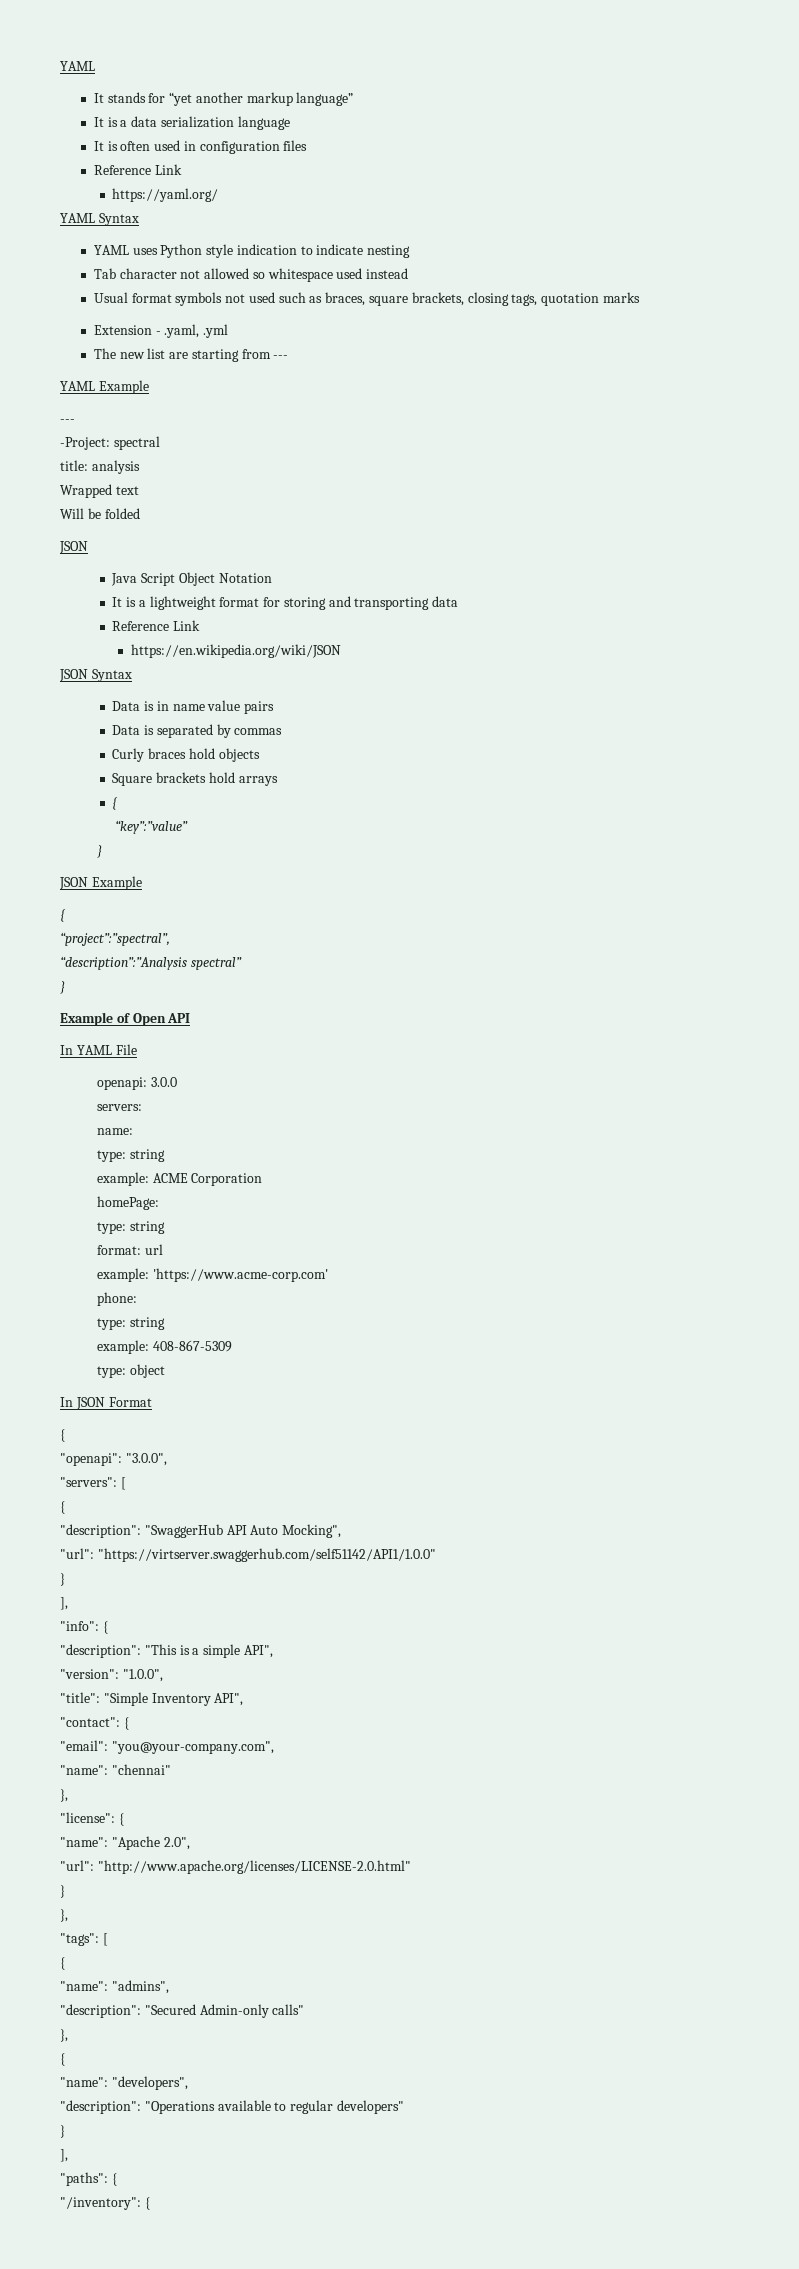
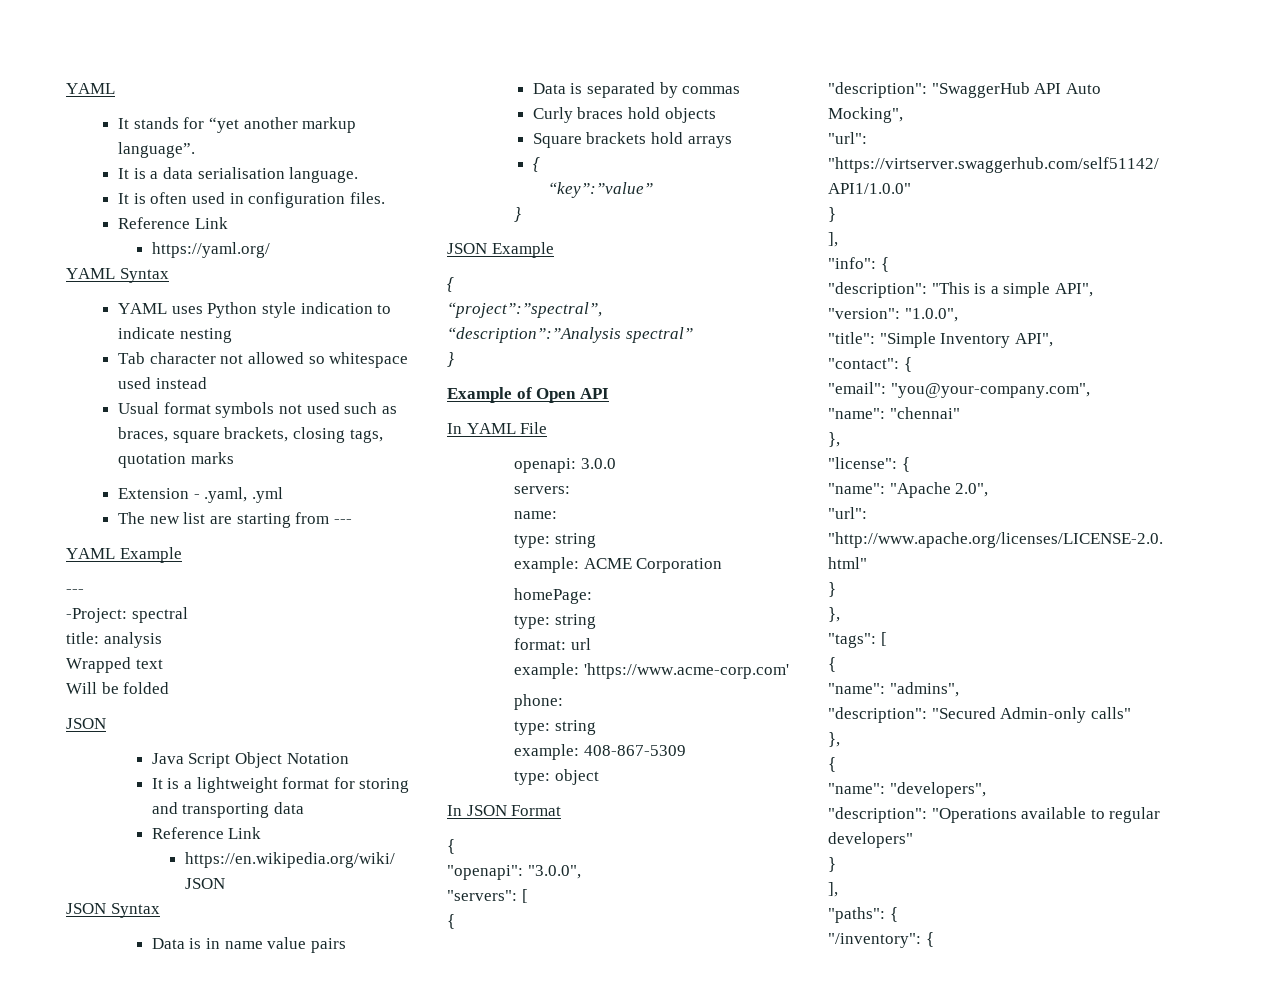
[296,92,354,106] language” -> [118,142,196,158] language”.
[160,116,290,130] serialization language -> [197,167,359,183] serialisation language.
[283,140,308,151] files -> [349,192,385,204] files.

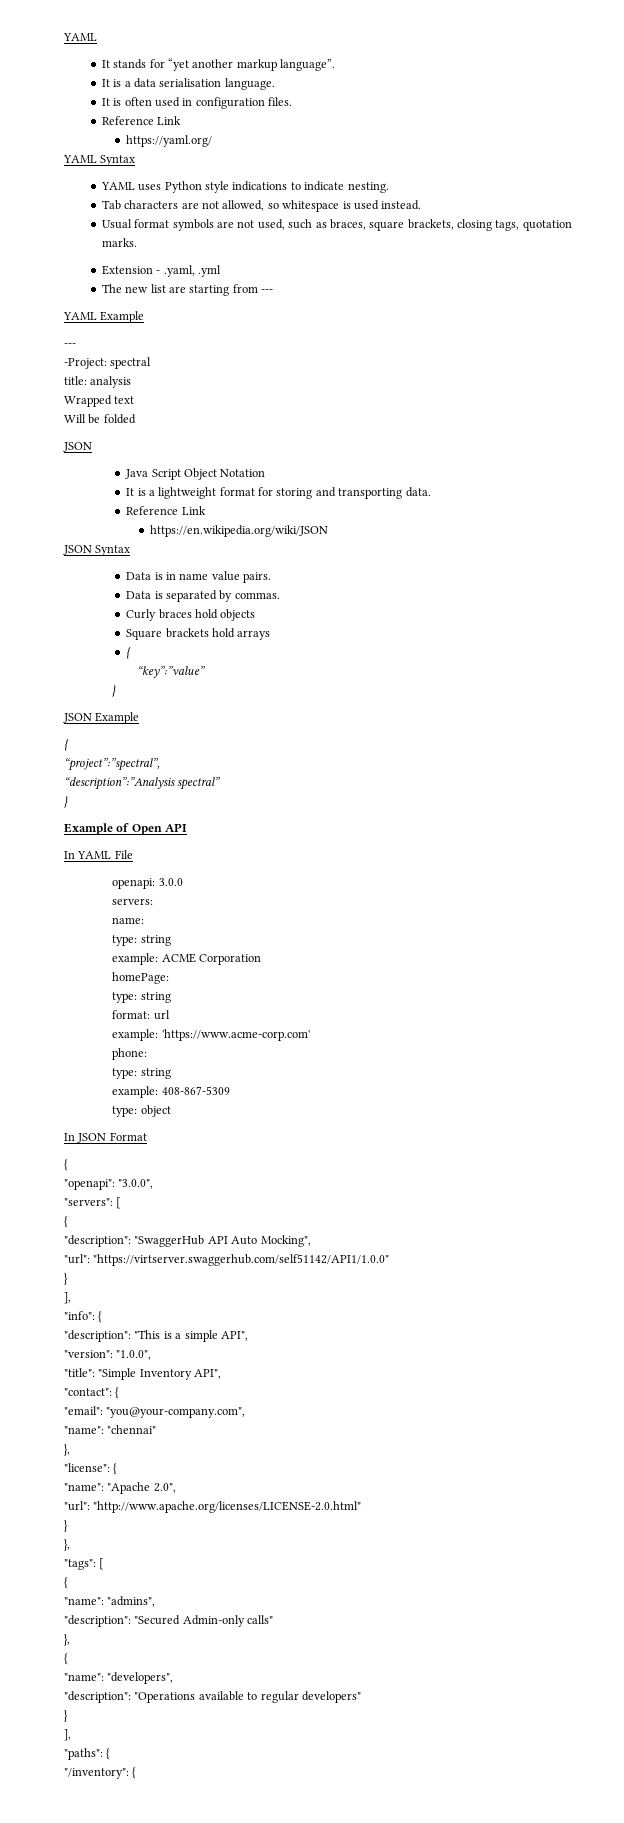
[300,302,373,314] indication -> [232,181,288,191] indications
[179,328,232,343] nesting -> [347,182,389,193] nesting.
[149,352,409,368] [118,377,207,389] character not allowed so whitespace used instead -> [124,200,422,212] characters are not allowed, so whitespace is used instead.
[279,402,340,414] not used -> [217,219,285,230] are not used,
[190,452,234,464] marks -> [101,238,137,247] marks.
[274,802,305,814] data -> [405,487,431,497] data.
[310,938,346,953] pairs -> [243,572,272,583] pairs.
[682,86,741,94] commas -> [234,592,280,599] commas.

